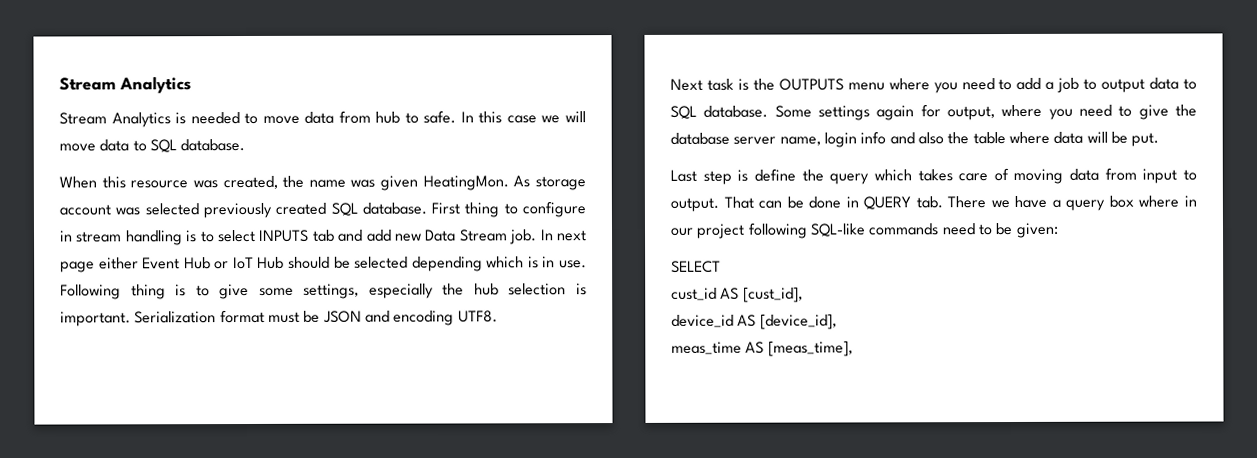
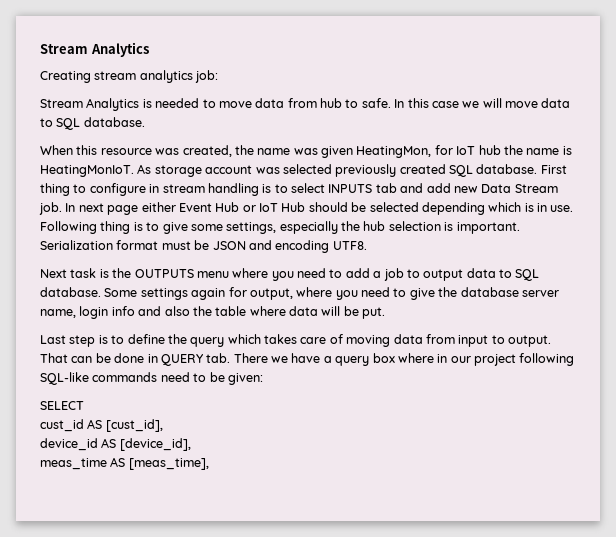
[59,76,192,94] Stream Analytics -> [40,42,149,57] [40,70,219,83] Stream Analytics // Creating stream analytics job:
[422,175,509,191] HeatingMon. -> [356,145,572,158] [40,165,134,177] HeatingMon, for IoT hub the name is HeatingMonIoT.
(749, 175) none -> [111,335,125,344] to

